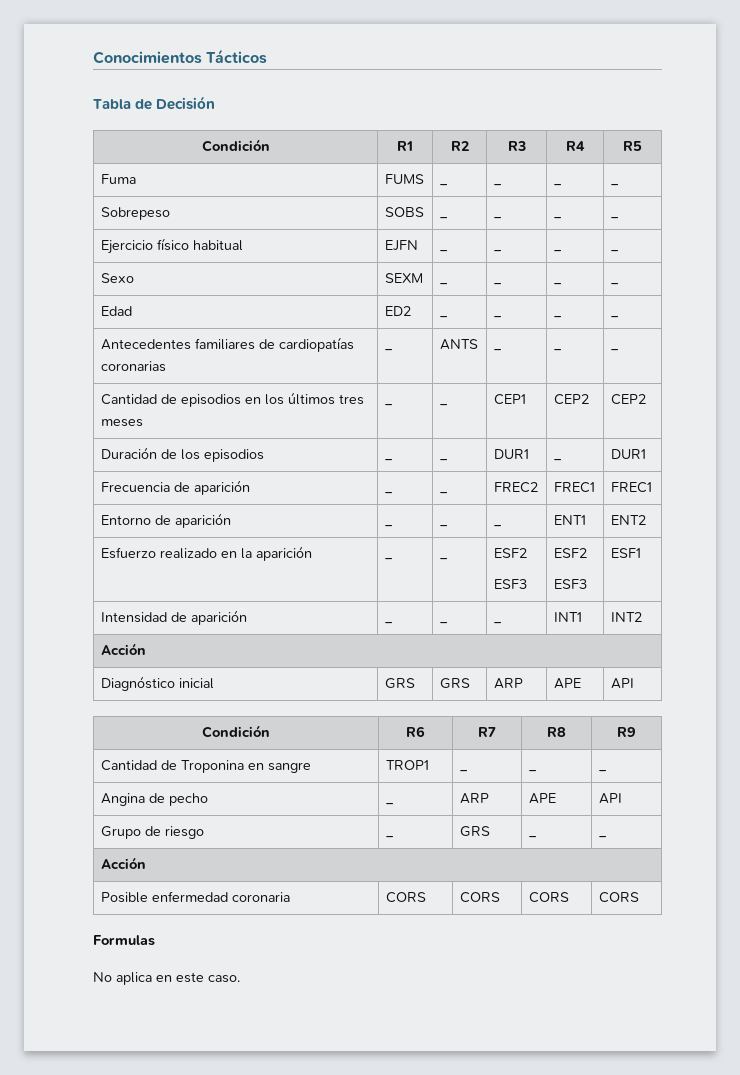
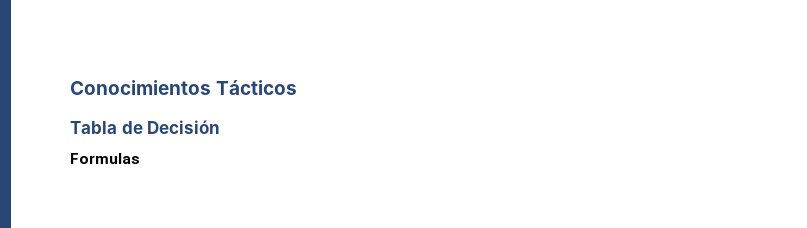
[201,139,270,152] [397,141,413,151] [450,141,469,151] [507,141,526,151] [565,141,585,151] [623,141,642,151] [100,174,136,184] [384,174,424,184] [439,184,448,186] [493,184,502,186] [553,184,562,186] [610,184,619,186] [100,207,170,220] [384,207,424,217] [439,217,448,219] [493,217,502,219] [553,217,562,219] [610,217,619,219] [100,238,243,254] [384,240,418,251] [439,250,448,252] [493,250,502,252] [553,250,562,252] [610,250,619,252] [100,273,134,283] [384,273,423,283] [439,283,448,285] [493,283,502,285] [553,283,562,285] [610,283,619,285] [100,306,132,316] [384,306,411,316] [439,316,448,318] [493,316,502,318] [553,316,562,318] [610,316,619,318] [100,337,354,352] [100,361,166,372] [384,349,393,351] [439,339,478,350] [493,349,502,351] [553,349,562,351] [610,349,619,351] [100,392,364,407] [100,419,143,427] [384,404,393,406] [439,404,448,406] [493,394,526,405] [553,394,589,405] [610,394,646,405] [100,447,264,462] [384,459,393,461] [439,459,448,461] [493,449,529,459] [553,459,562,461] [610,449,646,459] [100,480,250,495] [384,492,393,494] [439,492,448,494] [493,482,538,493] [553,482,595,493] [610,482,652,493] [100,513,231,528] [384,525,393,527] [439,525,448,527] [493,525,502,527] [553,515,586,525] [610,515,646,525] [100,546,312,561] [384,558,393,560] [439,558,448,560] [493,548,527,558] [493,579,527,589] [553,548,587,558] [553,579,587,589] [610,548,641,558] [100,610,247,625] [384,622,393,624] [439,622,448,624] [493,622,502,624] [553,612,582,622] [610,612,642,622] [100,643,146,655] [100,676,214,691] [384,678,415,689] [439,678,470,689] [493,678,523,689] [553,678,581,689] [610,678,634,689] [202,725,270,738] [406,726,425,737] [478,727,496,737] [547,727,566,737] [617,727,636,737] [100,760,311,773] [385,760,429,770] [459,770,468,772] [528,770,537,772] [598,770,607,772] [100,793,208,806] [385,803,394,805] [459,793,489,804] [528,793,556,804] [598,793,622,804] [100,826,204,839] [385,836,394,838] [459,826,490,837] [528,836,537,838] [598,836,607,838] [100,857,146,869] [100,891,290,903] [385,892,426,903] [459,892,500,903] [528,892,569,903] [598,892,639,903] [93,935,155,946] [93,972,240,985] // Condición | R1 | R2 | R3 | R4 | R5 // Fuma | FUMS | _ | _ | _ | _ // Sobrepeso | SOBS | _ | _ | _ | _ // Ejercicio físico habitual | EJFN | _ | _ | _ | _ // Sexo | SEXM | _ | _ | _ | _ // Edad | ED2 | _ | _ | _ | _ // Antecedentes familiares de cardiopatías coronarias | _ | ANTS | _ | _ | _ // Cantidad de episodios en los últimos tres meses | _ | _ | CEP1 | CEP2 | CEP2 // Duración de los episodios | _ | _ | DUR1 | _ | DUR1 // Frecuencia de aparición | _ | _ | FREC2 | FREC1 | FREC1 // Entorno de aparición | _ | _ | _ | ENT1 | ENT2 // Esfuerzo realizado en la aparición | _ | _ | ESF2 // ESF3 | ESF2 // ESF3 | ESF1 // Intensidad de aparición | _ | _ | _ | INT1 | INT2 // Acción // Diagnóstico inicial | GRS | GRS | ARP | APE | API // Condición | R6 | R7 | R8 | R9 // Cantidad de Troponina en sangre | TROP1 | _ | _ | _ // Angina de pecho | _ | ARP | APE | API // Grupo de riesgo | _ | GRS | _ | _ // Acción // Posible enfermedad coronaria | CORS | CORS | CORS | CORS // Formulas // No aplica en este caso. -> [70,153,140,164] // Formulas

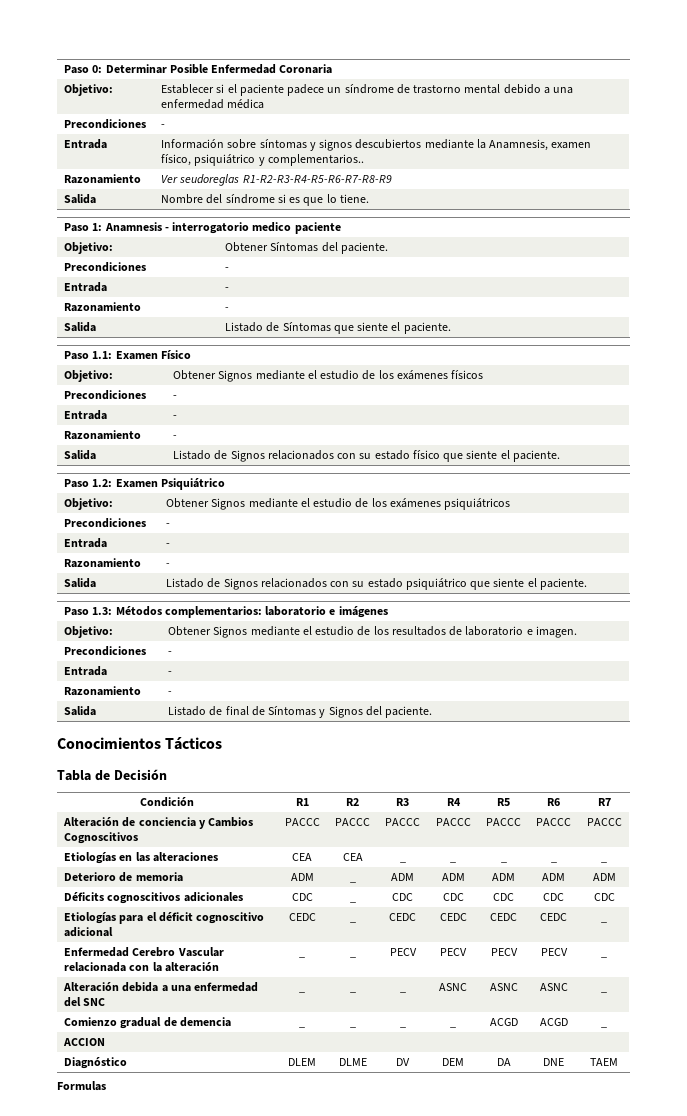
(70, 87) none -> [64,64,333,74] [64,84,114,96] [161,84,574,96] [161,99,265,109] [64,119,147,129] [161,124,166,128] [64,139,108,149] [161,139,592,151] [161,154,364,166] [64,174,142,184] [161,174,392,186] [64,194,97,204] [161,194,369,206] [64,222,341,234] [64,242,114,254] [225,242,388,254] [64,262,147,272] [225,267,230,271] [64,282,108,292] [225,287,230,291] [64,302,142,312] [225,307,230,311] [64,322,97,332] [225,322,451,334] [64,350,191,360] [64,370,114,382] [173,370,484,382] [64,390,147,400] [173,395,178,399] [64,410,108,420] [173,415,178,419] [64,430,142,440] [173,435,178,439] [64,450,97,460] [173,450,560,462] [64,478,225,490] [64,498,114,510] [166,498,511,510] [64,518,147,528] [166,523,171,527] [64,538,108,548] [166,543,171,547] [64,558,142,568] [166,563,171,567] [64,578,97,588] [166,578,587,590] [64,606,388,618] [64,626,114,638] [168,626,577,638] [64,646,147,656] [168,651,173,655] [64,666,108,676] [168,671,173,675] [64,686,142,696] [168,691,173,695] [64,706,97,716] [168,706,433,718] Paso 0: Determinar Posible Enfermedad Coronaria // Objetivo: | Establecer si el paciente padece un síndrome de trastorno mental debido a una enfermedad médica // Precondiciones | - // Entrada | Información sobre síntomas y signos descubiertos mediante la Anamnesis, examen físico, psiquiátrico y complementarios.. // Razonamiento | Ver seudoreglas R1-R2-R3-R4-R5-R6-R7-R8-R9 // Salida | Nombre del síndrome si es que lo tiene. // Paso 1: Anamnesis - interrogatorio medico paciente // Objetivo: | Obtener Síntomas del paciente. // Precondiciones | - // Entrada | - // Razonamiento | - // Salida | Listado de Síntomas que siente el paciente. // Paso 1.1: Examen Físico // Objetivo: | Obtener Signos mediante el estudio de los exámenes físicos // Precondiciones | - // Entrada | - // Razonamiento | - // Salida | Listado de Signos relacionados con su estado físico que siente el paciente. // Paso 1.2: Examen Psiquiátrico // Objetivo: | Obtener Signos mediante el estudio de los exámenes psiquiátricos // Precondiciones | - // Entrada | - // Razonamiento | - // Salida | Listado de Signos relacionados con su estado psiquiátrico que siente el paciente. // Paso 1.3: Métodos complementarios: laboratorio e imágenes // Objetivo: | Obtener Signos mediante el estudio de los resultados de laboratorio e imagen. // Precondiciones | - // Entrada | - // Razonamiento | - // Salida | Listado de final de Síntomas y Signos del paciente. //
(221, 127) none -> [140,797,194,807] [295,798,309,806] [346,798,359,806] [396,798,409,806] [446,798,461,806] [497,798,510,806] [547,798,560,806] [597,798,611,806] [63,817,254,829] [64,832,139,844] [284,818,320,826] [335,818,370,826] [385,818,420,826] [435,818,471,826] [486,818,521,826] [536,818,571,826] [586,818,622,826] [64,852,218,864] [292,853,312,861] [342,853,363,861] [399,861,406,863] [450,861,456,863] [500,861,507,863] [550,861,557,863] [601,861,607,863] [64,872,183,882] [290,873,314,881] [349,881,356,883] [391,873,414,881] [441,873,465,881] [492,873,515,881] [542,873,565,881] [592,873,616,881] [64,892,243,904] [291,893,313,901] [349,901,356,903] [392,893,413,901] [442,893,464,901] [493,893,514,901] [543,893,564,901] [593,893,615,901] [64,912,265,924] [64,927,114,937] [288,913,316,921] [349,921,356,923] [389,913,416,921] [439,913,467,921] [490,913,517,921] [540,913,567,921] [601,921,607,923] [64,947,224,957] [64,962,219,972] [299,956,305,958] [349,956,356,958] [389,948,417,956] [440,948,467,956] [490,948,518,956] [540,948,568,956] [601,956,607,958] [63,982,259,992] [64,997,106,1007] [299,991,305,993] [349,991,356,993] [399,991,406,993] [439,983,467,991] [489,983,518,991] [539,983,568,991] [601,991,607,993] [64,1017,231,1029] [299,1026,305,1028] [349,1026,356,1028] [399,1026,406,1028] [450,1026,456,1028] [489,1018,518,1026] [539,1018,568,1026] [601,1026,607,1028] [63,1038,106,1046] [64,1057,128,1069] [288,1058,316,1066] [338,1058,367,1066] [396,1058,410,1066] [442,1058,464,1066] [496,1058,511,1066] [543,1058,564,1066] [590,1058,618,1066] // Condición | R1 | R2 | R3 | R4 | R5 | R6 | R7 // Alteración de conciencia y Cambios Cognoscitivos | PACCC | PACCC | PACCC | PACCC | PACCC | PACCC | PACCC // Etiologías en las alteraciones | CEA | CEA | _ | _ | _ | _ | _ // Deterioro de memoria | ADM | _ | ADM | ADM | ADM | ADM | ADM // Déficits cognoscitivos adicionales | CDC | _ | CDC | CDC | CDC | CDC | CDC // Etiologías para el déficit cognoscitivo adicional | CEDC | _ | CEDC | CEDC | CEDC | CEDC | _ // Enfermedad Cerebro Vascular relacionada con la alteración | _ | _ | PECV | PECV | PECV | PECV | _ // Alteración debida a una enfermedad del SNC | _ | _ | _ | ASNC | ASNC | ASNC | _ // Comienzo gradual de demencia | _ | _ | _ | _ | ACGD | ACGD | _ // ACCION // Diagnóstico | DLEM | DLME | DV | DEM | DA | DNE | TAEM

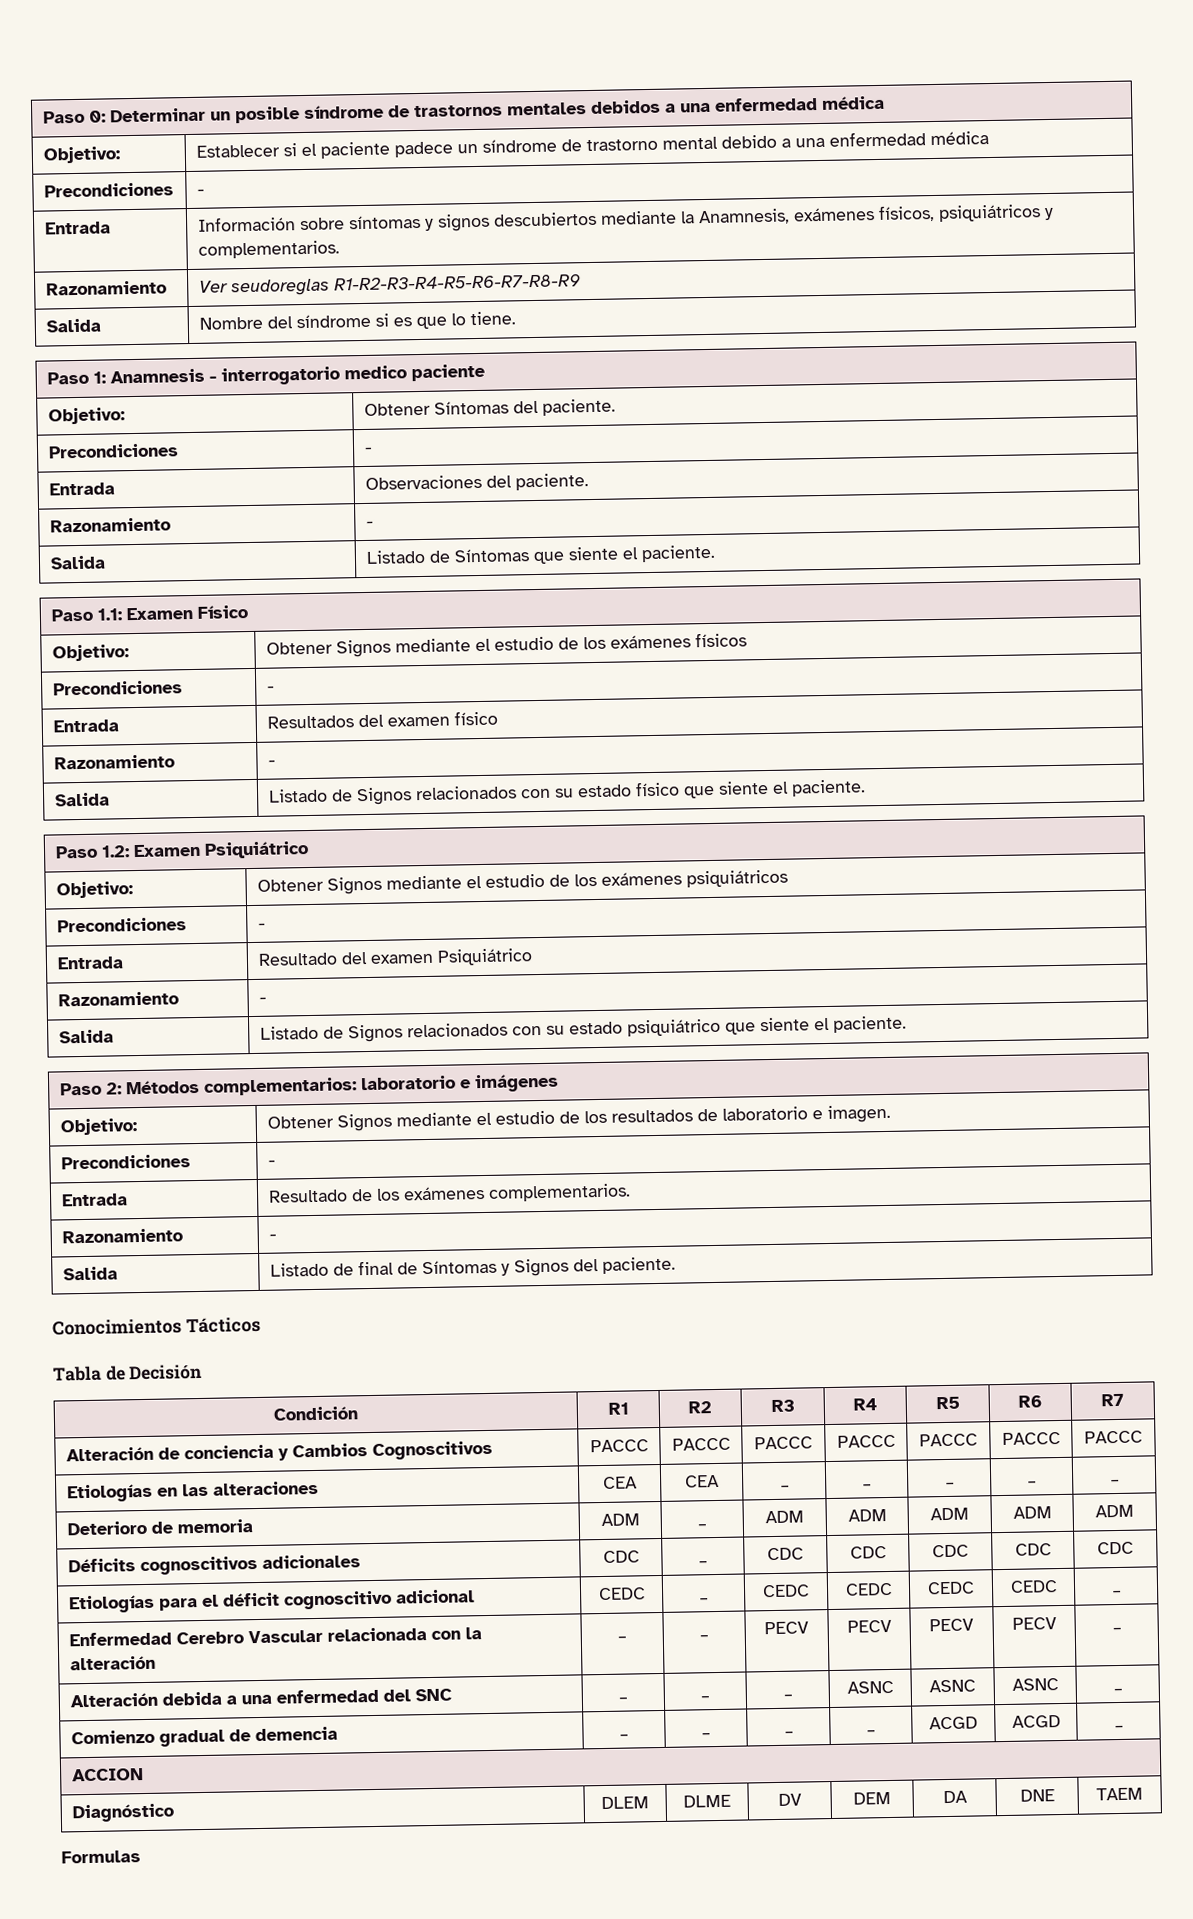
[169,64,333,74] Posible Enfermedad Coronaria -> [209,95,885,124] un posible síndrome de trastornos mentales debidos a una enfermedad médica
[551,142,592,149] [161,154,364,166] examen físico, psiquiátrico y complementarios.. -> [792,204,1054,222] [197,240,340,259] exámenes físicos, psiquiátricos y complementarios.
[225,287,230,291] - -> [364,473,589,491] Observaciones del paciente.
[173,415,178,419] - -> [266,710,498,729] Resultados del examen físico
[166,543,171,547] - -> [257,948,533,966] Resultado del examen Psiquiátrico
[92,607,113,615] 1.3: -> [105,1082,122,1095] 2:
[168,671,173,675] - -> [267,1183,631,1203] Resultado de los exámenes complementarios.

